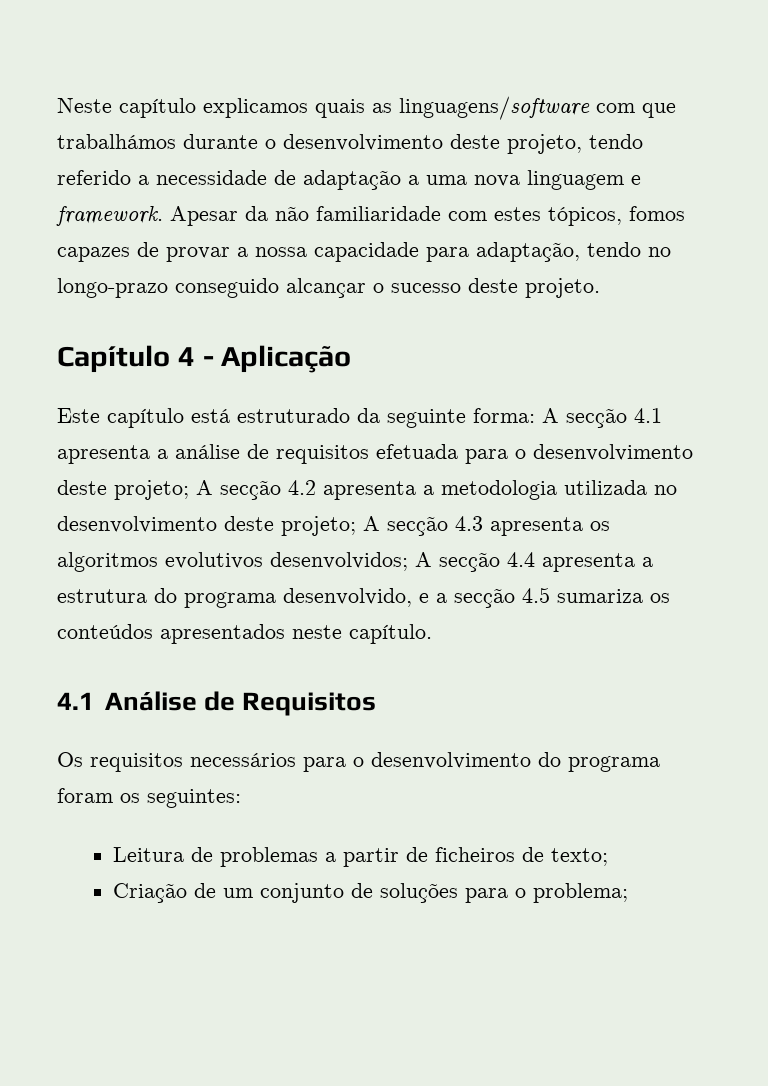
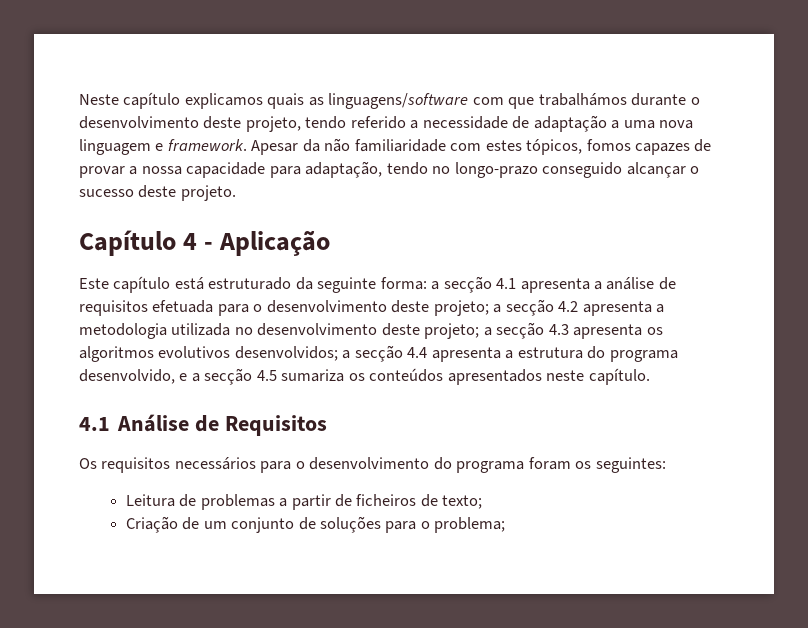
[542,408,559,423] A -> [431,281,440,290] a
[196,480,213,495] A -> [493,304,502,313] a
[363,516,380,531] A -> [483,327,492,336] a
[415,552,432,567] A -> [342,350,351,359] a

